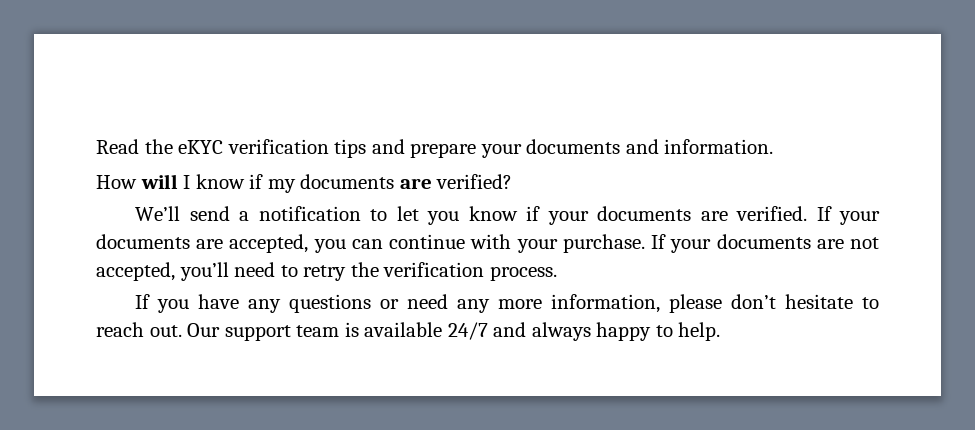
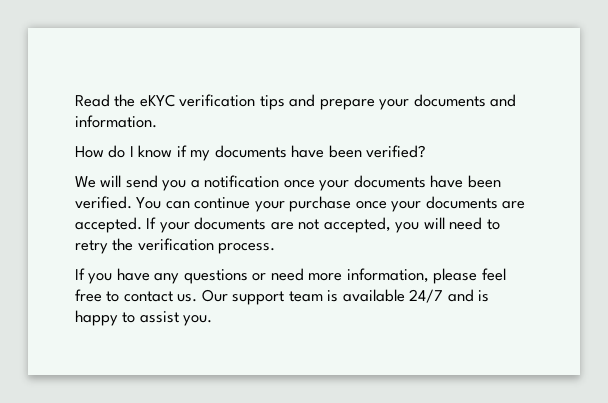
[140,174,178,189] will -> [108,145,126,158] do
[399,178,432,189] are -> [291,145,362,158] have been
[135,206,880,225] [96,234,645,253] We’ll send a notification to let you know if your documents are verified. If your documents are accepted, you can continue with your purchase. -> [75,175,501,191] [75,196,526,212] [75,217,142,233] We will send you a notification once your documents have been verified. You can continue your purchase once your documents are accepted.
[179,262,229,281] you’ll -> [395,217,445,233] you will
[457,299,491,313] any -> (304, 274) none
[731,294,880,309] [96,322,182,337] don’t hesitate to reach out. -> [481,268,506,281] [75,289,198,302] feel free to contact us.
[531,322,591,341] always -> [478,290,490,302] is
[678,322,721,341] help. -> [139,311,213,326] assist you.

